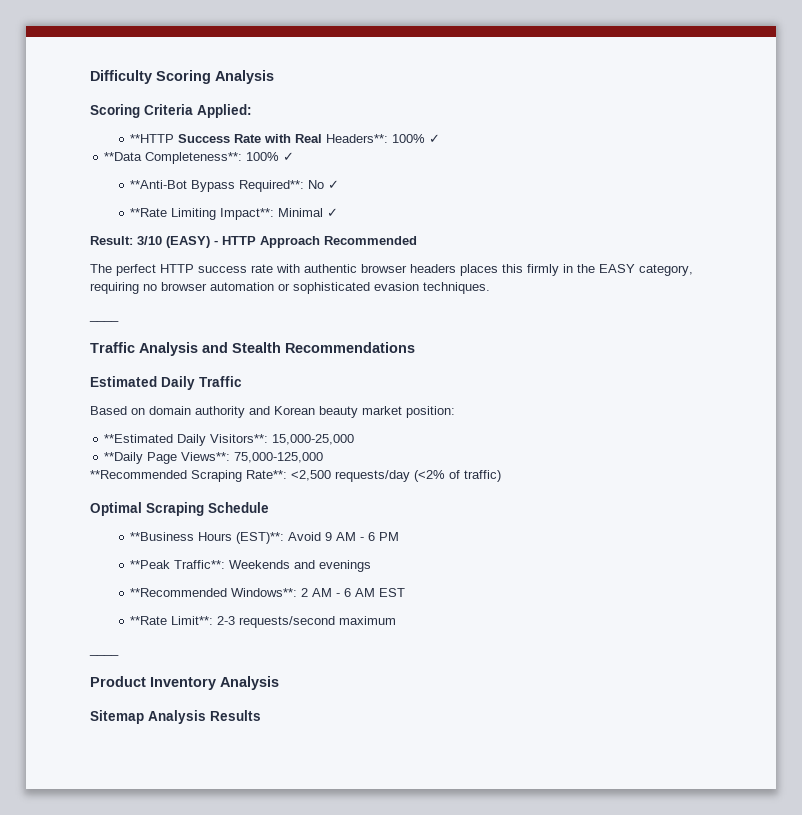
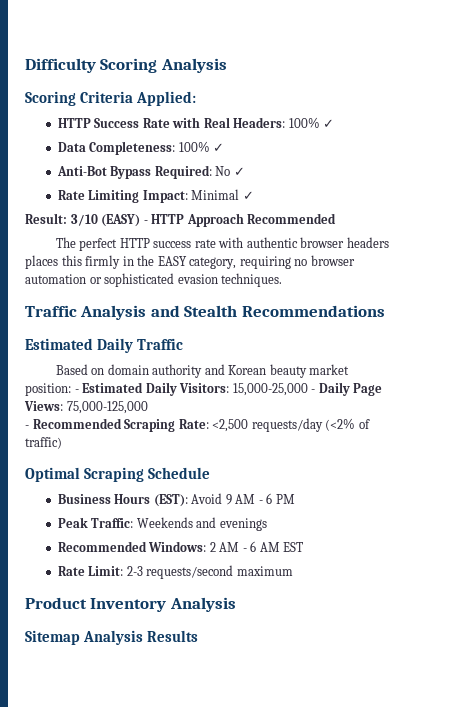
[130,134,175,143] **HTTP -> [57,118,91,128] HTTP
[326,134,441,143] [104,152,295,164] [130,180,305,192] Headers**: 100% ✓ // **Data Completeness**: 100% ✓ // **Anti-Bot Bypass Required**: -> [233,117,335,128] [57,141,225,155] [56,165,212,179] Headers: 100% ✓ // Data Completeness: 100% ✓ // Anti-Bot Bypass Required:
[130,208,275,220] **Rate Limiting Impact**: -> [57,190,188,203] Rate Limiting Impact:
[89,319,119,322] // ____ -> (283, 280) none
[104,434,355,446] [104,452,324,464] [90,470,287,482] // **Estimated Daily Visitors**: 15,000-25,000 // **Daily Page Views**: 75,000-125,000 // **Recommended Scraping Rate**: -> [74,382,383,396] [24,401,148,414] [25,418,209,432] - Estimated Daily Visitors: 15,000-25,000 - Daily Page Views: 75,000-125,000 // - Recommended Scraping Rate:
[130,532,285,544] **Business Hours (EST)**: -> [57,494,188,507] Business Hours (EST):
[130,560,226,569] **Peak Traffic**: -> [57,517,134,528] Peak Traffic:
[130,588,298,597] **Recommended Windows**: -> [57,541,207,552] Recommended Windows:
[130,616,214,625] **Rate Limit**: -> [57,566,124,576] Rate Limit:
[89,653,119,656] // ____ -> (293, 571) none

